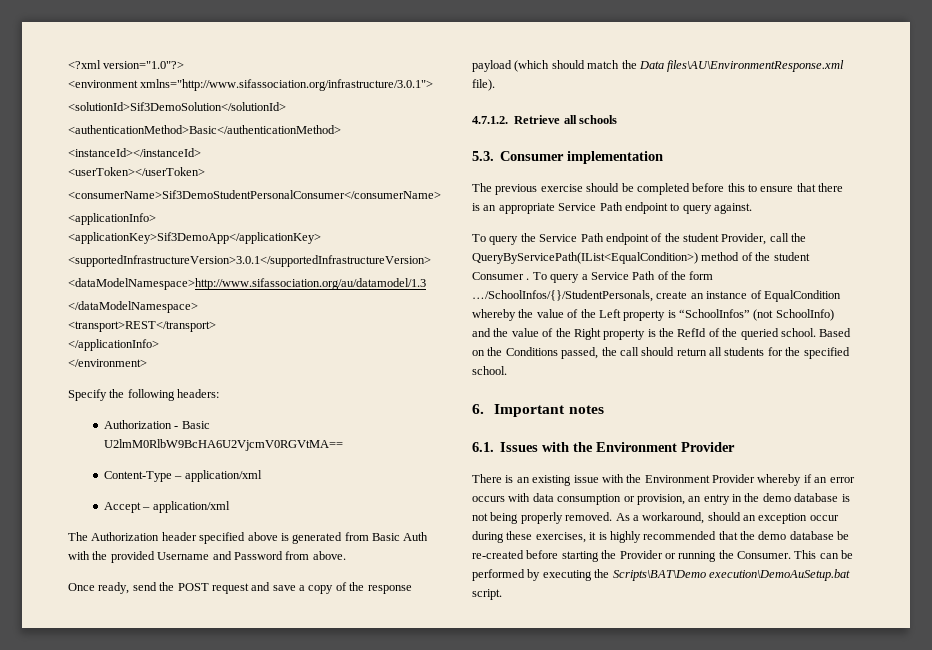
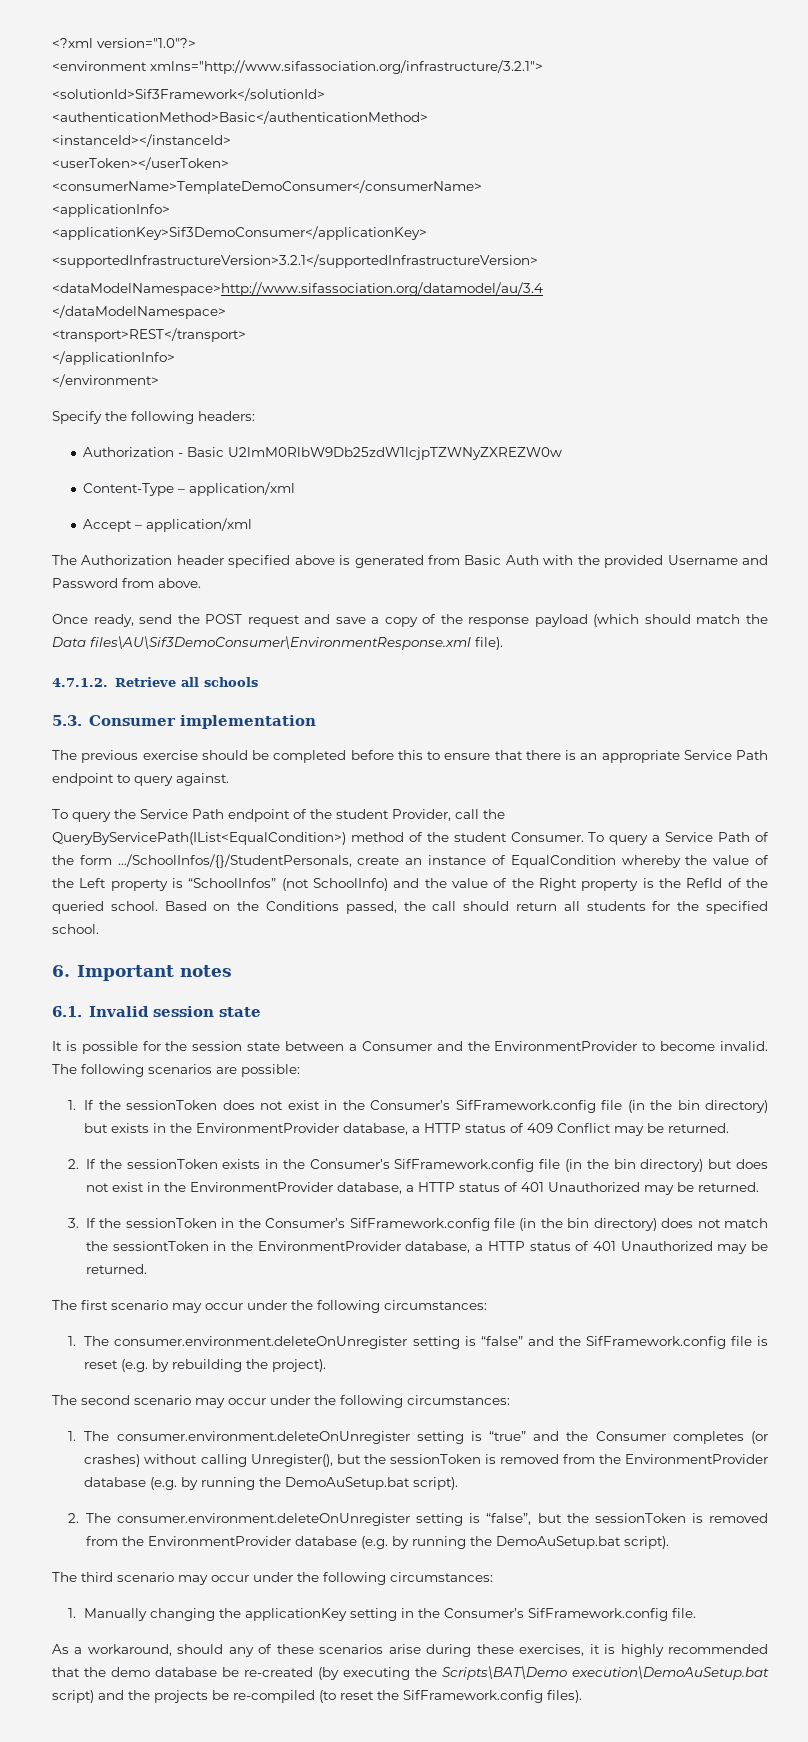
[140,79,434,91] [68,102,286,111] xmlns="http://www.sifassociation.org/infrastructure/3.0.1"> // <solutionId>Sif3DemoSolution</solutionId> -> [150,60,543,74] [52,88,325,101] xmlns="http://www.sifassociation.org/infrastructure/3.2.1"> // <solutionId>Sif3Framework</solutionId>
[68,190,441,199] <consumerName>Sif3DemoStudentPersonalConsumer</consumerName> -> [52,180,482,194] <consumerName>TemplateDemoConsumer</consumerName>
[68,232,321,244] [68,255,431,267] [68,278,426,290] <applicationKey>Sif3DemoApp</applicationKey> // <supportedInfrastructureVersion>3.0.1</supportedInfrastructureVersion> // <dataModelNamespace>http://www.sifassociation.org/au/datamodel/1.3 -> [52,226,427,240] [52,254,538,268] [52,282,543,296] <applicationKey>Sif3DemoConsumer</applicationKey> // <supportedInfrastructureVersion>3.2.1</supportedInfrastructureVersion> // <dataModelNamespace>http://www.sifassociation.org/datamodel/au/3.4
[104,439,344,451] U2lmM0RlbW9BcHA6U2VjcmV0RGVtMA== -> [228,447,563,460] U2lmM0RlbW9Db25zdW1lcjpTZWNyZXREZW0w
[667,60,845,72] files\AU\EnvironmentResponse.xml -> [90,636,471,650] files\AU\Sif3DemoConsumer\EnvironmentResponse.xml
[472,272,530,280] Consumer . -> [510,832,584,842] Consumer.
[500,442,736,452] [472,474,855,486] [472,493,850,505] [472,512,839,524] Issues with the Environment Provider // There is an existing issue with the Environment Provider whereby if an error occurs with data consumption or provision, an entry in the demo database is not being properly removed. As a workaround, should an exception occur -> [88,1006,261,1017] [52,1041,769,1054] [52,1064,300,1077] [68,1100,768,1113] [84,1123,730,1136] [68,1159,769,1172] [85,1182,759,1195] [68,1218,768,1231] [85,1241,769,1254] [85,1264,147,1274] [52,1300,487,1313] [68,1336,768,1349] [84,1359,327,1372] [52,1395,510,1408] [68,1431,768,1444] [84,1454,768,1467] [84,1477,459,1490] [68,1513,768,1526] [85,1536,669,1549] [52,1572,493,1585] [68,1608,697,1621] [52,1644,421,1657] Invalid session state // It is possible for the session state between a Consumer and the EnvironmentProvider to become invalid. The following scenarios are possible: // 1. If the sessionToken does not exist in the Consumer’s SifFramework.config file (in the bin directory) but exists in the EnvironmentProvider database, a HTTP status of 409 Conflict may be returned. // 2. If the sessionToken exists in the Consumer’s SifFramework.config file (in the bin directory) but does not exist in the EnvironmentProvider database, a HTTP status of 401 Unauthorized may be returned. // 3. If the sessionToken in the Consumer’s SifFramework.config file (in the bin directory) does not match the sessiontToken in the EnvironmentProvider database, a HTTP status of 401 Unauthorized may be returned. // The first scenario may occur under the following circumstances: // 1. The consumer.environment.deleteOnUnregister setting is “false” and the SifFramework.config file is reset (e.g. by rebuilding the project). // The second scenario may occur under the following circumstances: // 1. The consumer.environment.deleteOnUnregister setting is “true” and the Consumer completes (or crashes) without calling Unregister(), but the sessionToken is removed from the EnvironmentProvider database (e.g. by running the DemoAuSetup.bat script). // 2. The consumer.environment.deleteOnUnregister setting is “false”, but the sessionToken is removed from the EnvironmentProvider database (e.g. by running the DemoAuSetup.bat script). // The third scenario may occur under the following circumstances: // 1. Manually changing the applicationKey setting in the Consumer’s SifFramework.config file. // As a workaround, should any of these scenarios arise
[526,550,854,562] [472,569,850,581] [472,589,502,600] before starting the Provider or running the Consumer. This can be performed by executing the Scripts\BAT\Demo execution\DemoAuSetup.bat script. -> [318,1666,769,1680] [52,1690,582,1703] (by executing the Scripts\BAT\Demo execution\DemoAuSetup.bat script) and the projects be re-compiled (to reset the SifFramework.config files).

